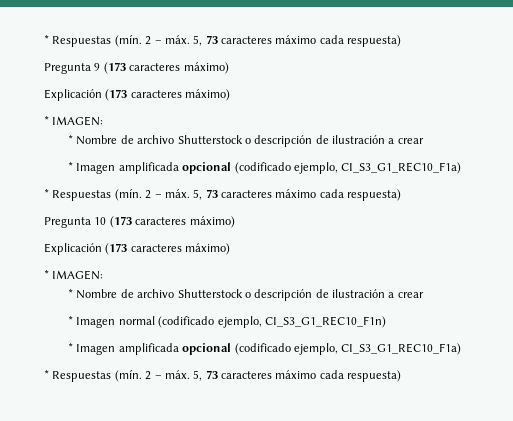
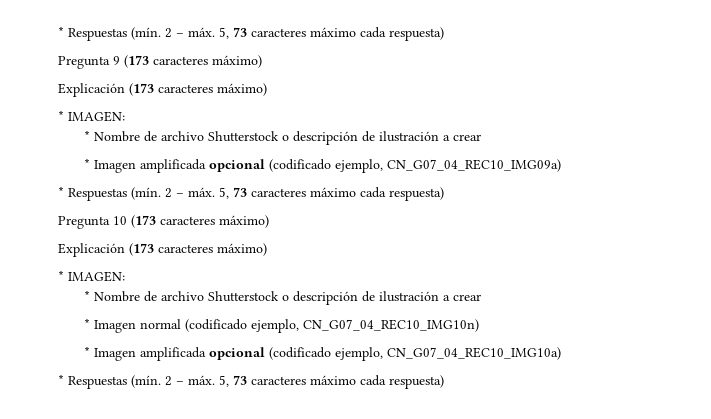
[341,162,462,174] CI_S3_G1_REC10_F1a) -> [386,159,561,172] CN_G07_04_REC10_IMG09a)
[264,316,386,328] [68,343,462,355] CI_S3_G1_REC10_F1n) // * Imagen amplificada opcional (codificado ejemplo, CI_S3_G1_REC10_F1a) -> [302,319,479,332] [83,346,561,361] CN_G07_04_REC10_IMG10n) // * Imagen amplificada opcional (codificado ejemplo, CN_G07_04_REC10_IMG10a)

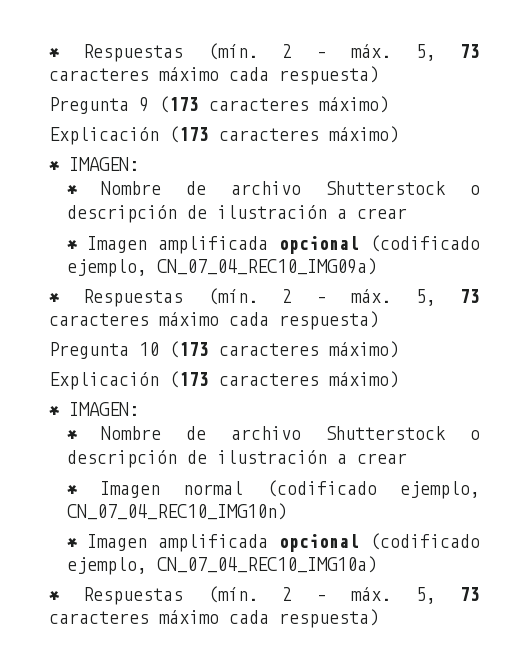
[386,159,561,172] CN_G07_04_REC10_IMG09a) -> [156,258,377,275] CN_07_04_REC10_IMG09a)
[302,319,479,332] [83,346,561,361] CN_G07_04_REC10_IMG10n) // * Imagen amplificada opcional (codificado ejemplo, CN_G07_04_REC10_IMG10a) -> [66,503,287,520] [66,533,480,552] [66,556,377,575] CN_07_04_REC10_IMG10n) // * Imagen amplificada opcional (codificado ejemplo, CN_07_04_REC10_IMG10a)

